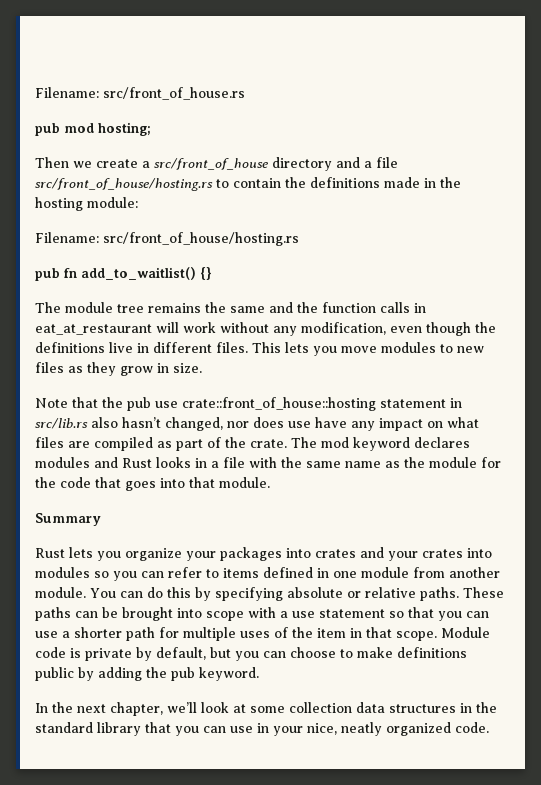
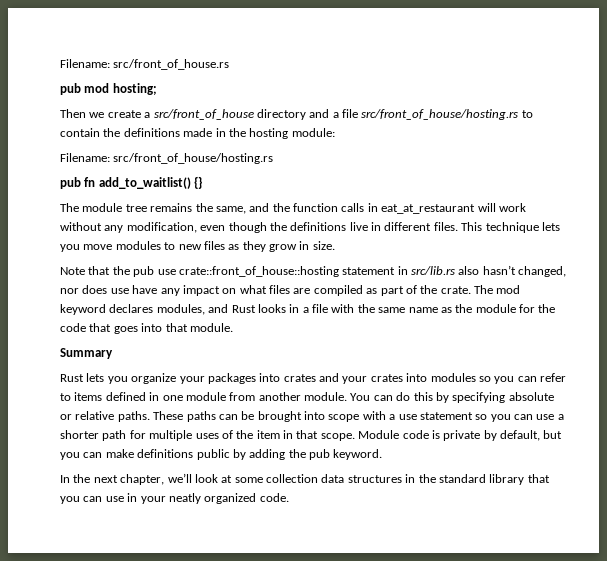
[230,306,265,313] same -> [215,206,246,214] same,
(281, 347) none -> [485,222,539,233] technique
[35,457,90,468] modules -> [156,304,205,315] modules,
[408,607,434,618] that -> (488, 417) none
[290,647,353,658] choose to -> (103, 455) none
[307,723,337,735] nice, -> (166, 500) none

